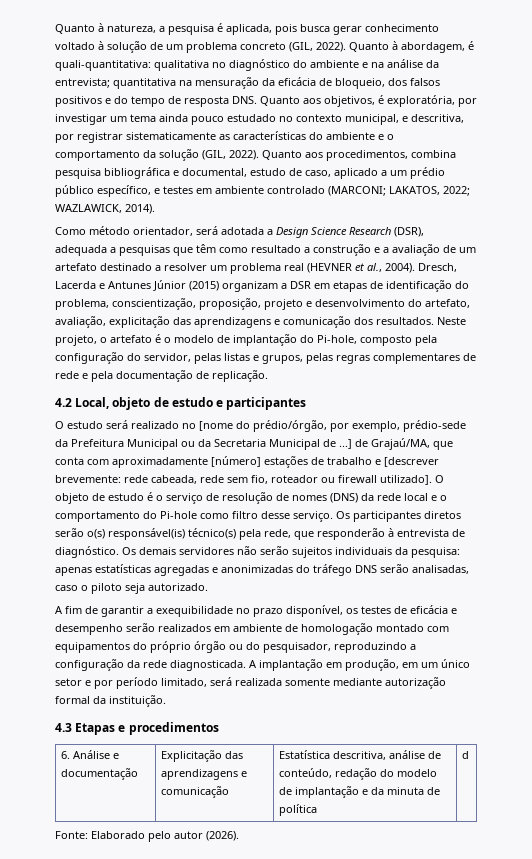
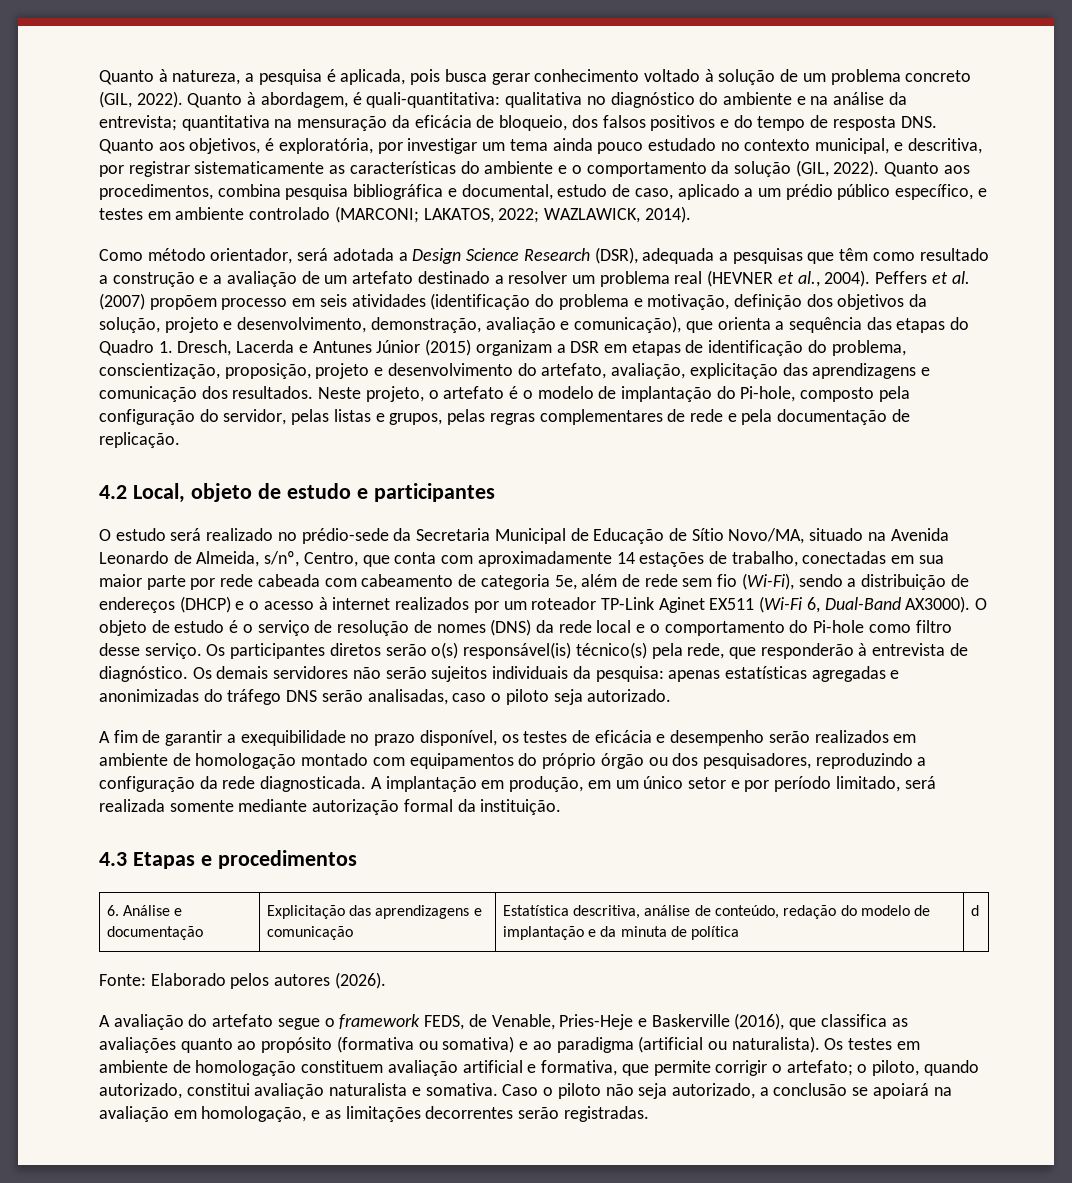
(415, 268) none -> [875,271,970,284] [99,293,928,310] [99,316,970,333] [99,340,173,356] Peffers et al. (2007) propõem processo em seis atividades (identificação do problema e motivação, definição dos objetivos da solução, projeto e desenvolvimento, demonstração, avaliação e comunicação), que orienta a sequência das etapas do Quadro 1.
[199,420,466,432] [55,438,430,450] [nome do prédio/órgão, por exemplo, prédio-sede da Prefeitura Municipal ou da Secretaria Municipal de ...] de Grajaú/MA, -> [301,528,949,544] [99,551,358,567] prédio-sede da Secretaria Municipal de Educação de Sítio Novo/MA, situado na Avenida Leonardo de Almeida, s/nº, Centro,
[211,456,261,467] [número] -> [616,552,635,564] 14
[327,457,439,467] [55,475,432,485] trabalho e [descrever brevemente: rede cabeada, rede sem fio, roteador ou firewall utilizado]. -> [731,551,944,567] [99,573,969,590] [99,596,971,613] trabalho, conectadas em sua maior parte por rede cabeada com cabeamento de categoria 5e, além de rede sem fio (Wi-Fi), sendo a distribuição de endereços (DHCP) e o acesso à internet realizados por um roteador TP-Link Aginet EX511 (Wi-Fi 6, Dual-Band AX3000).
[246,642,331,653] do pesquisador, -> [672,753,811,769] dos pesquisadores,
[148,831,203,842] pelo autor -> [230,973,331,989] pelos autores
(239, 836) none -> [99,1013,908,1030] [99,1036,920,1053] [99,1060,979,1076] [99,1083,952,1099] [99,1106,649,1122] // A avaliação do artefato segue o framework FEDS, de Venable, Pries-Heje e Baskerville (2016), que classifica as avaliações quanto ao propósito (formativa ou somativa) e ao paradigma (artificial ou naturalista). Os testes em ambiente de homologação constituem avaliação artificial e formativa, que permite corrigir o artefato; o piloto, quando autorizado, constitui avaliação naturalista e somativa. Caso o piloto não seja autorizado, a conclusão se apoiará na avaliação em homologação, e as limitações decorrentes serão registradas.

